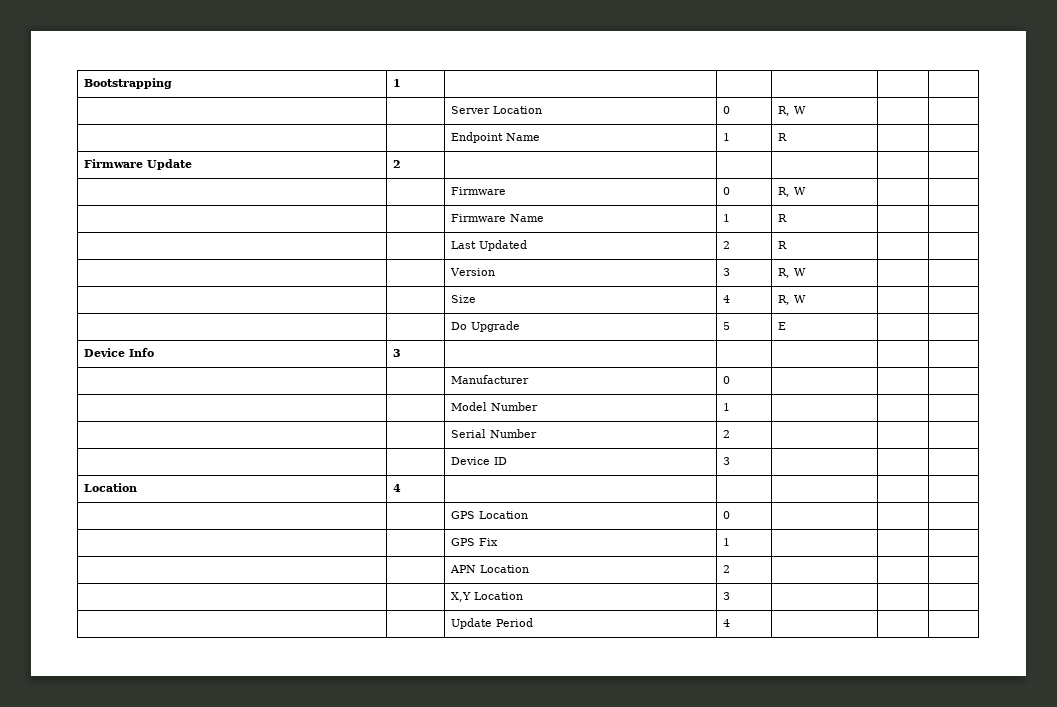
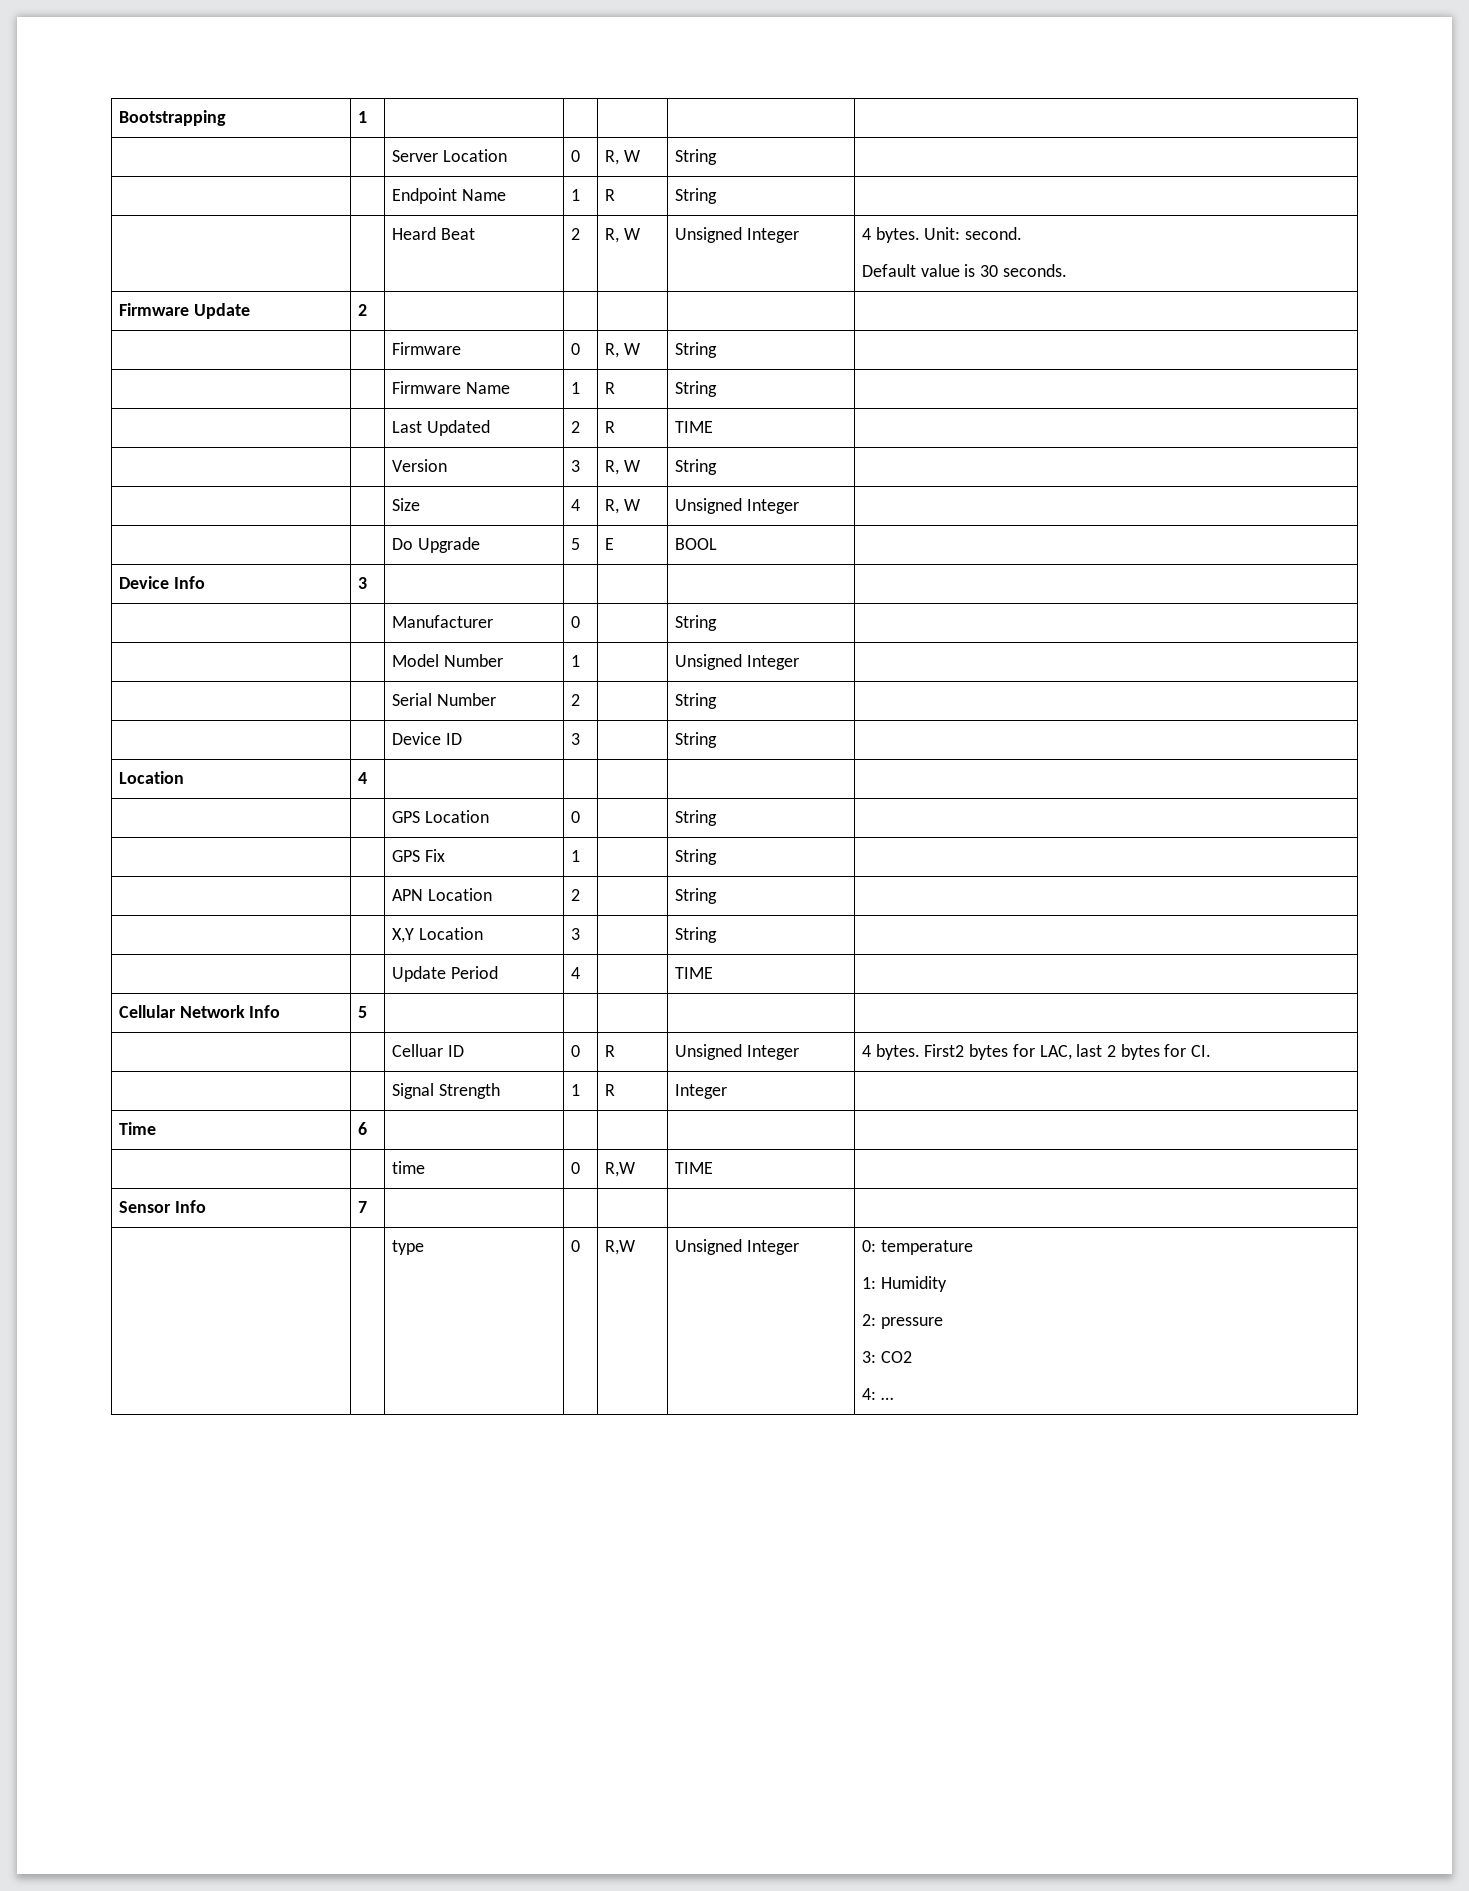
(806, 110) none -> [674,149,717,165] String
(787, 137) | -> [674,188,717,204] [391,227,475,240] [570,228,580,240] [604,228,640,243] [674,227,799,243] [861,227,1023,243] [861,264,1067,277] String | // | | Heard Beat | 2 | R, W | Unsigned Integer | 4 bytes. Unit: second. // Default value is 30 seconds.
(806, 191) none -> [674,342,717,358] String
(787, 218) none -> [674,381,717,397] String
(787, 245) none -> [674,421,713,433] TIME
(806, 272) none -> [674,459,717,475] String
(806, 299) none -> [674,498,799,514] Unsigned Integer
(786, 326) none -> [674,538,717,550] BOOL
(730, 380) none -> [674,615,717,631] String
(730, 407) none -> [674,654,799,670] Unsigned Integer
(730, 434) none -> [674,693,717,709] String
(730, 461) none -> [674,732,717,748] String
(730, 515) none -> [674,810,717,826] String
(730, 542) none -> [674,849,717,865] String
(730, 569) none -> [674,888,717,904] String
(730, 596) none -> [674,927,717,943] String
(730, 623) | -> [674,967,713,979] [118,1005,281,1018] [357,1006,367,1018] [391,1044,464,1057] [570,1045,580,1057] [604,1045,615,1057] [674,1044,799,1060] [861,1044,1212,1060] [391,1083,500,1099] [570,1084,580,1096] [604,1084,615,1096] [674,1084,727,1099] [118,1122,156,1135] [357,1122,367,1135] [391,1161,425,1174] [570,1162,580,1174] [604,1162,635,1177] [674,1162,713,1174] [118,1200,206,1213] [357,1201,367,1213] [391,1240,424,1255] [570,1240,580,1252] [604,1240,635,1255] [674,1239,799,1255] [861,1240,973,1255] [861,1276,947,1292] [861,1314,943,1329] [861,1351,912,1363] [861,1388,893,1400] TIME | // Cellular Network Info | 5 | | | | | // | | Celluar ID | 0 | R | Unsigned Integer | 4 bytes. First2 bytes for LAC, last 2 bytes for CI. // | | Signal Strength | 1 | R | Integer | // Time | 6 | | | | | // | | time | 0 | R,W | TIME | // Sensor Info | 7 | | | | | // | | type | 0 | R,W | Unsigned Integer | 0: temperature // 1: Humidity // 2: pressure // 3: CO2 // 4: …

